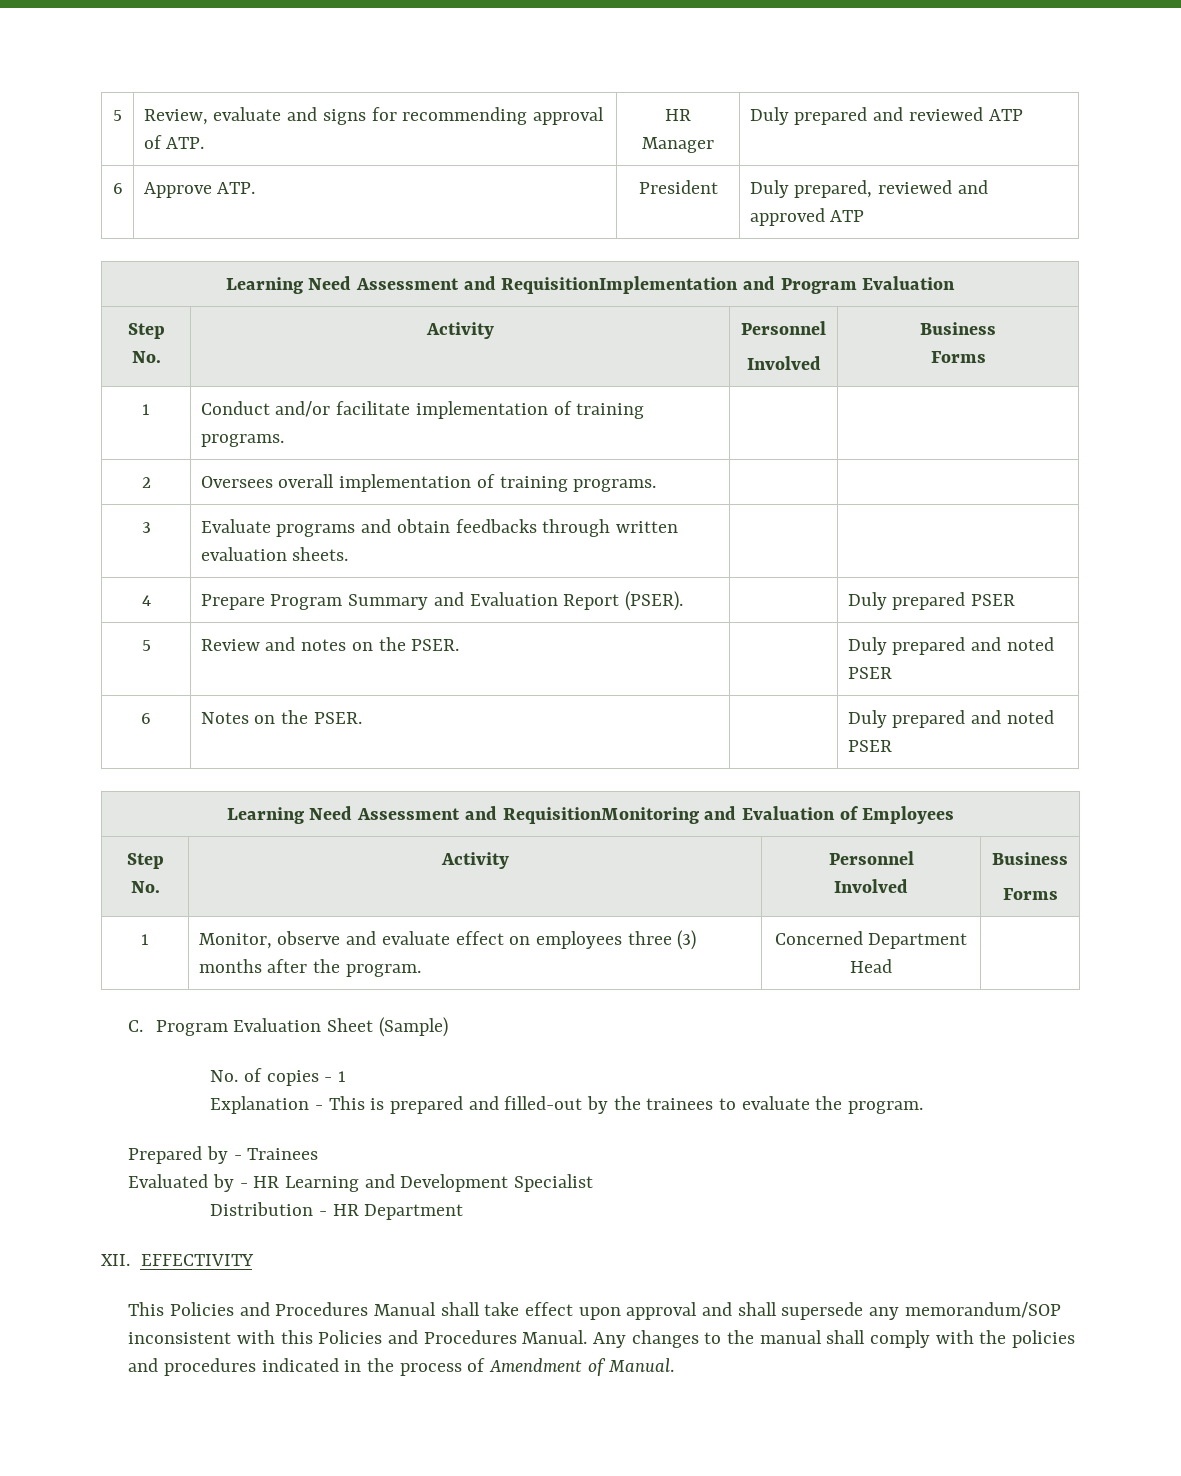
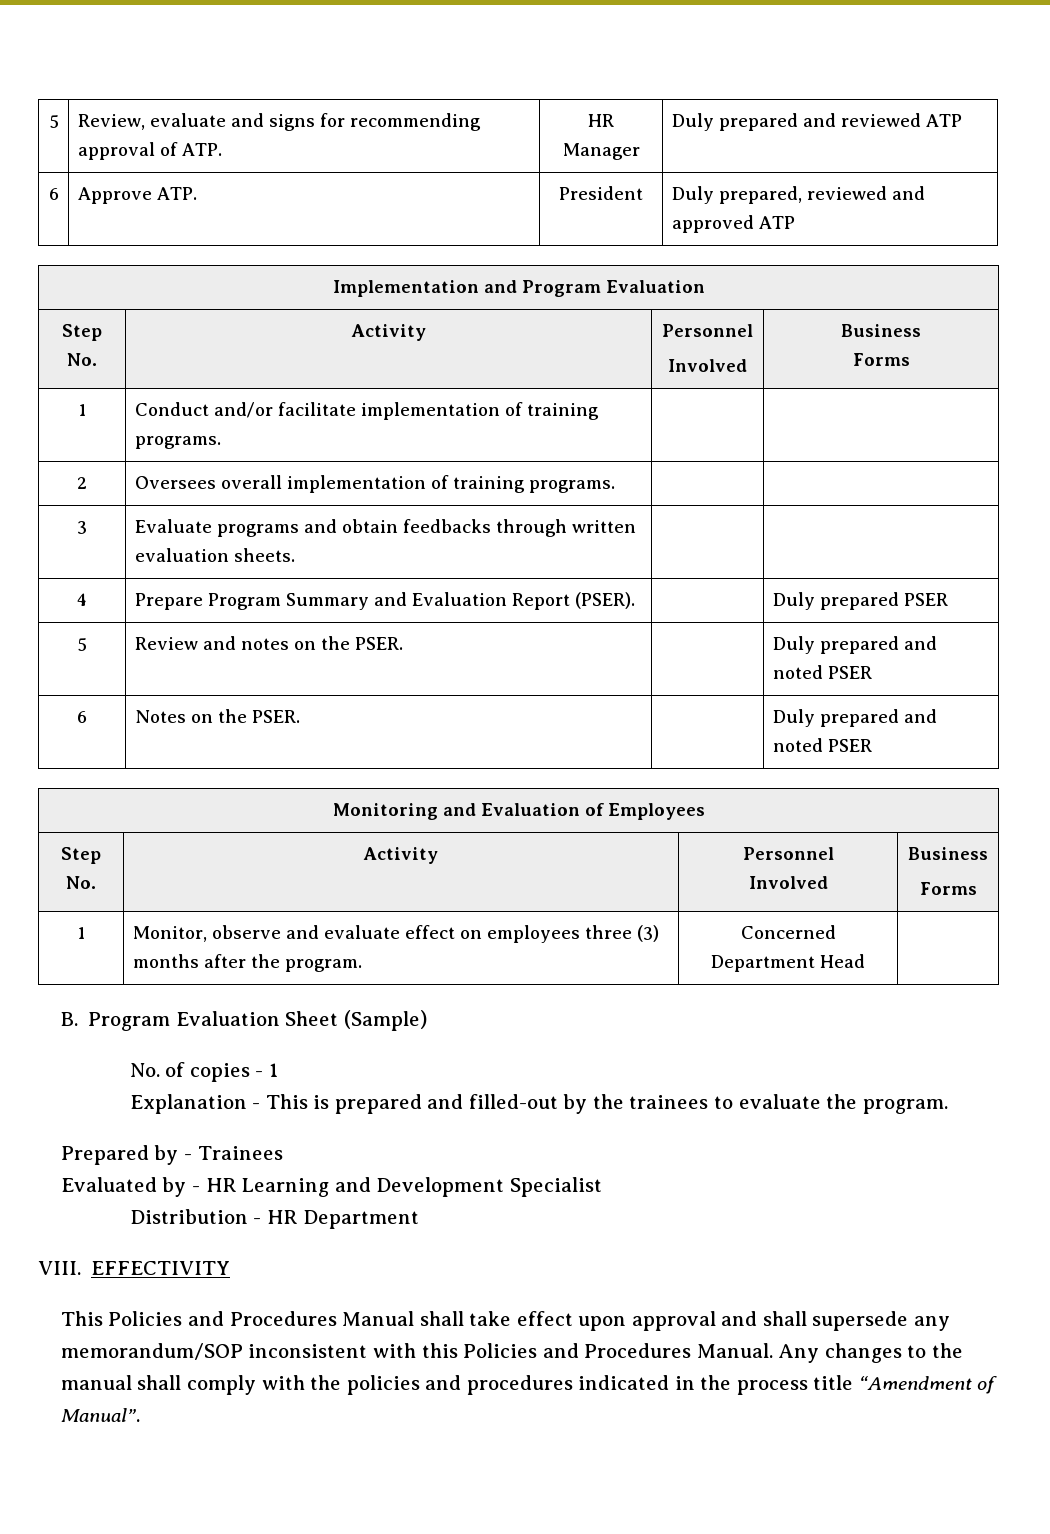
[225,276,739,294] Learning Need Assessment and RequisitionImplementation -> [332,280,479,297] Implementation
[226,806,699,824] Learning Need Assessment and RequisitionMonitoring -> [332,803,438,820] Monitoring
[128,1020,144,1032] C. -> [60,1012,78,1026] B.
[101,1254,130,1266] XII. -> [38,1261,81,1275] VIII.
[467,1358,675,1376] of Amendment of Manual. -> [813,1375,998,1394] [60,1408,140,1422] title “Amendment of Manual”.

